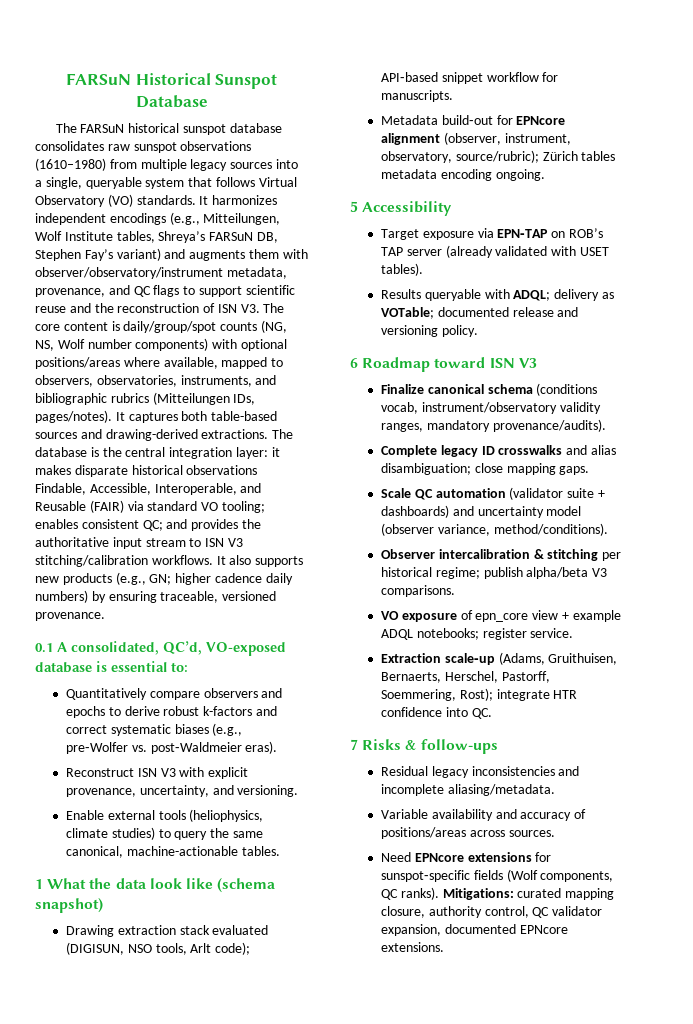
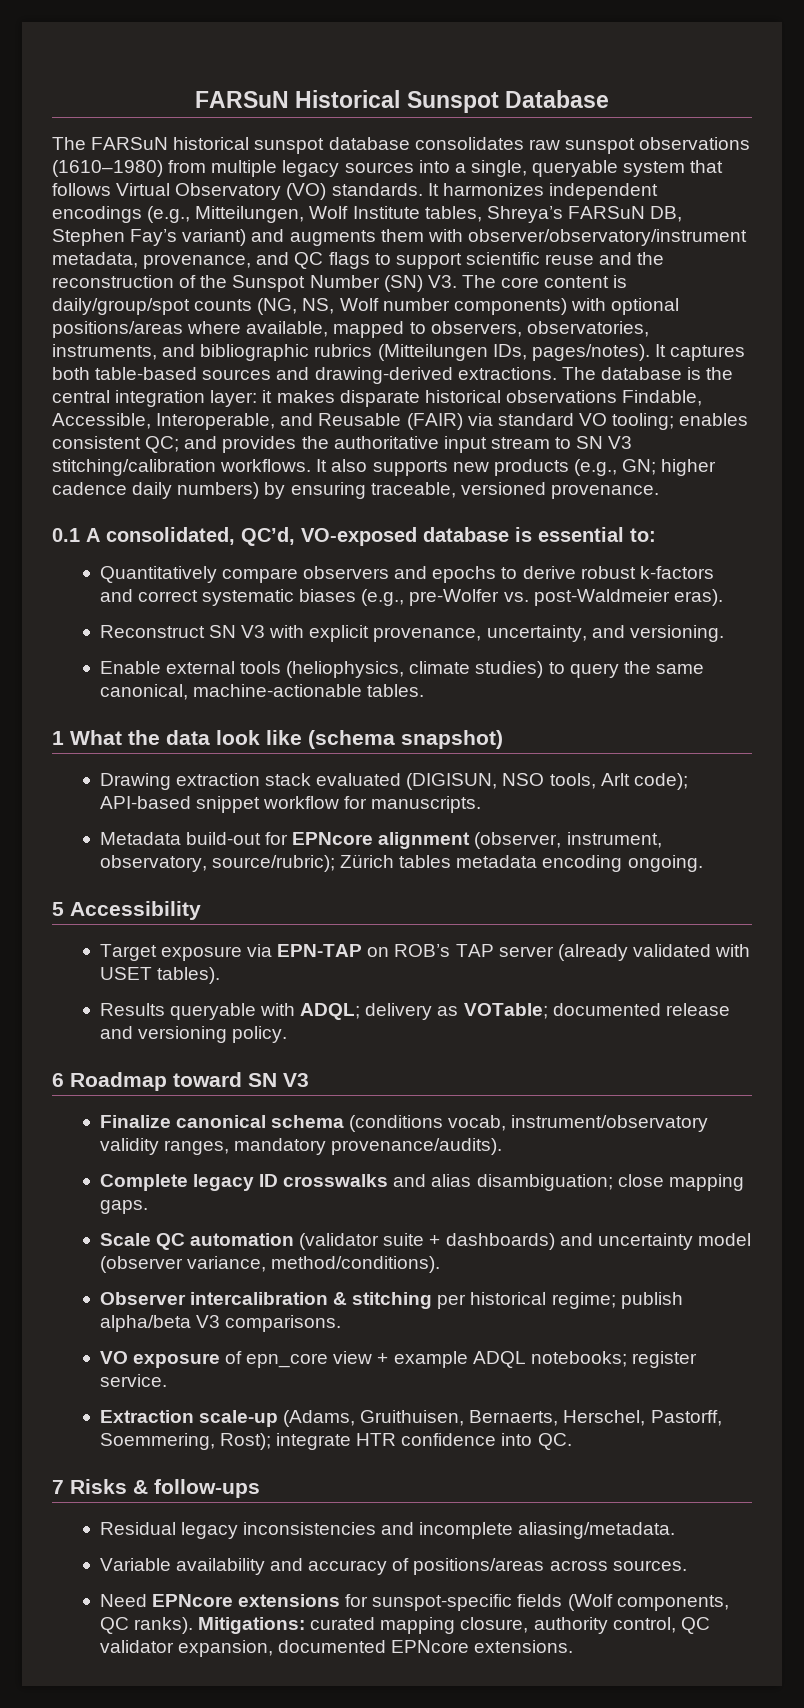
[217,304,237,313] ISN -> [200,275,423,292] the Sunspot Number (SN)
[205,538,225,547] ISN -> [576,436,604,449] SN
[137,768,157,777] ISN -> [208,625,236,638] SN
[489,358,515,368] ISN -> [248,1073,277,1087] SN

